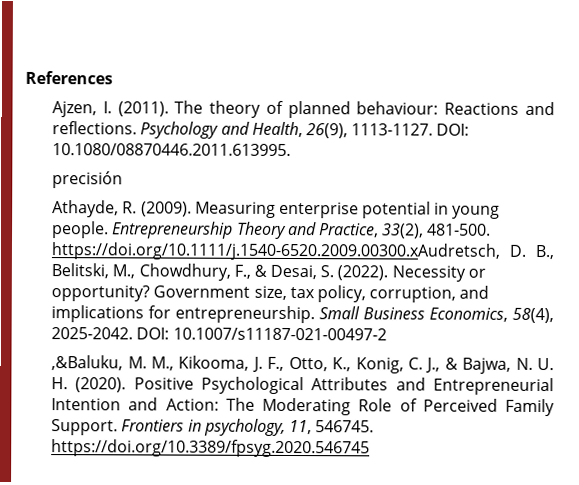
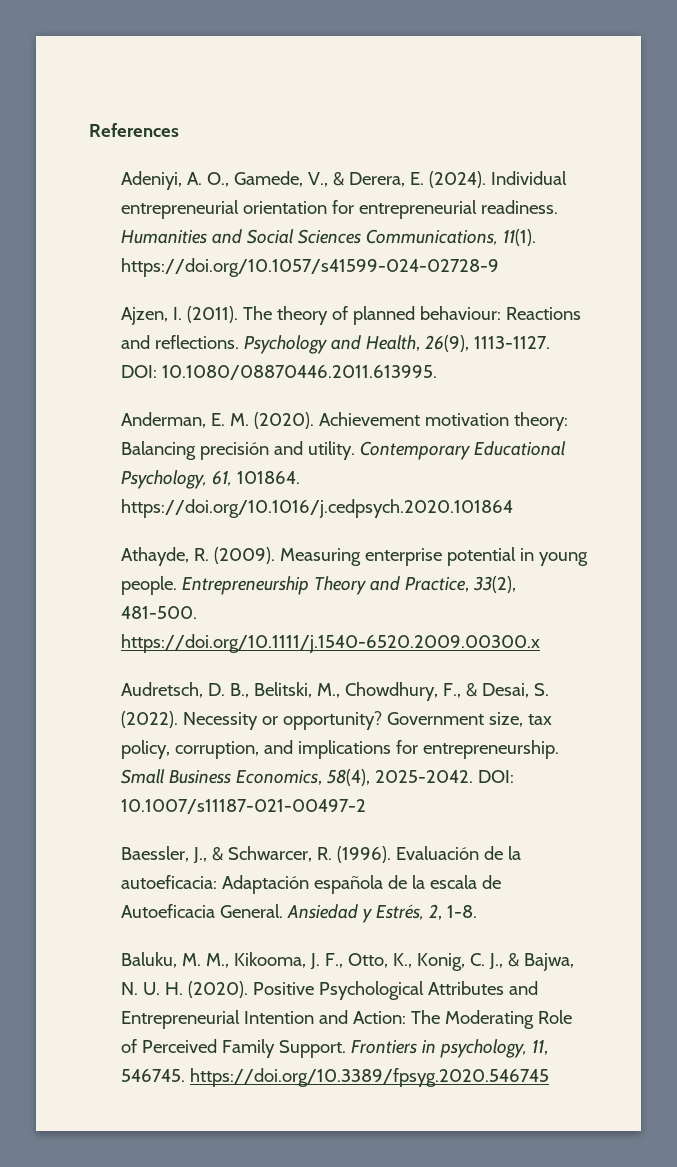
(113, 77) none -> [121,171,568,190] [121,200,559,219] [121,229,537,246] [121,258,500,277] // Adeniyi, A. O., Gamede, V., & Derera, E. (2024). Individual entrepreneurial orientation for entrepreneurial readiness. Humanities and Social Sciences Communications, 11(1). https://doi.org/10.1057/s41599-024-02728-9
[52,171,124,189] precisión -> [121,412,569,431] [121,441,567,460] [121,470,301,489] [121,499,514,518] Anderman, E. M. (2020). Achievement motivation theory: Balancing precisión and utility. Contemporary Educational Psychology, 61, 101864. https://doi.org/10.1016/j.cedpsych.2020.101864
[51,242,501,261] https://doi.org/10.1111/j.1540-6520.2009.00300.xAudretsch, -> [121,634,541,653] [121,682,204,698] https://doi.org/10.1111/j.1540-6520.2009.00300.x // Audretsch,
[51,355,124,371] ,&Baluku, -> [121,846,522,864] [121,875,502,894] [121,904,478,923] [121,952,178,968] Baessler, J., & Schwarcer, R. (1996). Evaluación de la autoeficacia: Adaptación española de la escala de Autoeficacia General. Ansiedad y Estrés, 2, 1-8. // Baluku,

